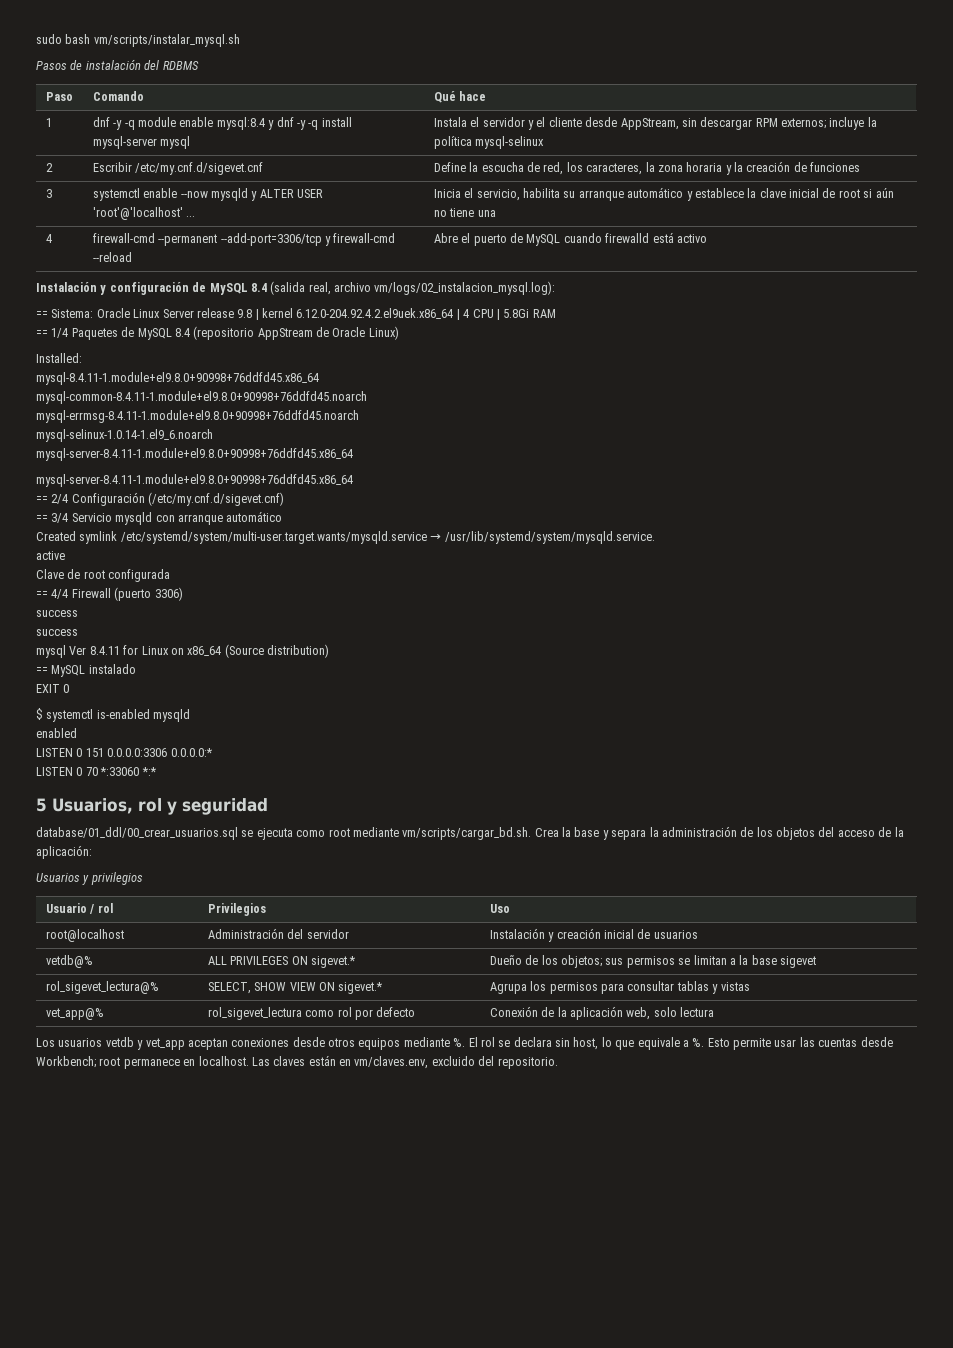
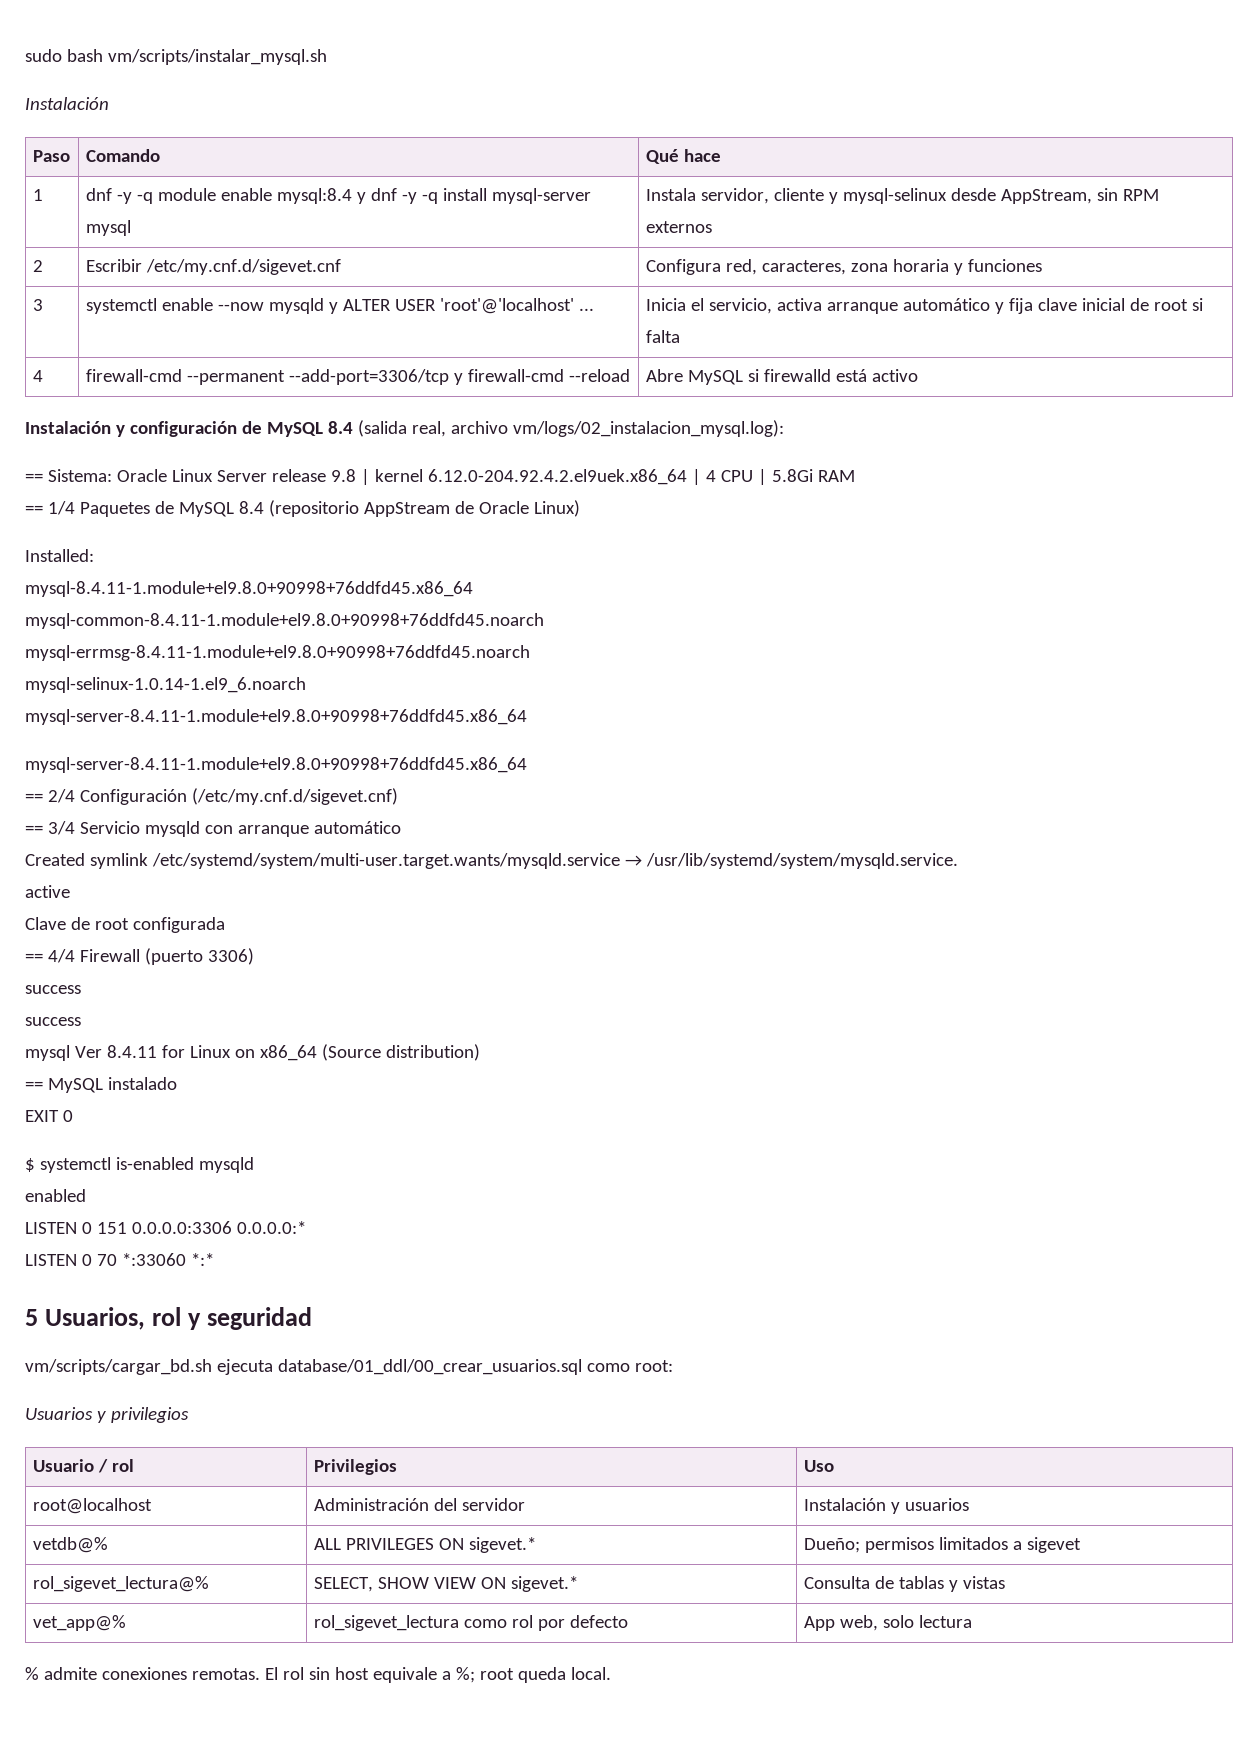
[36,59,199,70] Pasos de instalación del RDBMS -> [25,97,109,110] Instalación
[470,117,877,130] [433,136,545,149] [45,163,53,172] [92,162,264,175] [433,161,807,175] el servidor y el cliente desde AppStream, sin descargar RPM externos; incluye la política mysql-selinux // 2 | Escribir /etc/my.cnf.d/sigevet.cnf | Define la escucha de red, los caracteres, la zona horaria y la creación de -> [700,188,1159,204] [645,221,712,233] [32,260,43,272] [85,259,341,275] [645,259,963,275] servidor, cliente y mysql-selinux desde AppStream, sin RPM externos // 2 | Escribir /etc/my.cnf.d/sigevet.cnf | Configura red, caracteres, zona horaria y
[523,188,576,198] habilita su -> [776,298,822,311] activa
[694,188,757,198] establece la -> [1008,298,1033,314] fija
[875,188,894,198] [433,208,496,217] aún no tiene una -> [645,330,680,343] falta
[461,233,602,246] el puerto de MySQL cuando -> [687,369,759,385] MySQL si
[36,826,904,840] [36,845,92,859] database/01_ddl/00_crear_usuarios.sql se ejecuta como root mediante vm/scripts/cargar_bd.sh. Crea la base y separa la administración de los objetos del acceso de la aplicación: -> [25,1359,673,1375] vm/scripts/cargar_bd.sh ejecuta database/01_ddl/00_crear_usuarios.sql como root:
[556,928,651,939] creación inicial de -> (900, 1508) none
[489,955,777,968] Dueño de los objetos; sus permisos se limitan a la base -> [803,1537,1022,1553] Dueño; permisos limitados a
[489,981,675,994] Agrupa los permisos para consultar -> [803,1576,894,1589] Consulta de
[489,1006,624,1020] Conexión de la aplicación -> [803,1616,835,1631] App
[36,1037,893,1050] [36,1055,558,1069] Los usuarios vetdb y vet_app aceptan conexiones desde otros equipos mediante %. El rol se declara sin host, lo que equivale a %. Esto permite usar las cuentas desde Workbench; root permanece en localhost. Las claves están en vm/claves.env, excluido del repositorio. -> [25,1667,611,1683] % admite conexiones remotas. El rol sin host equivale a %; root queda local.

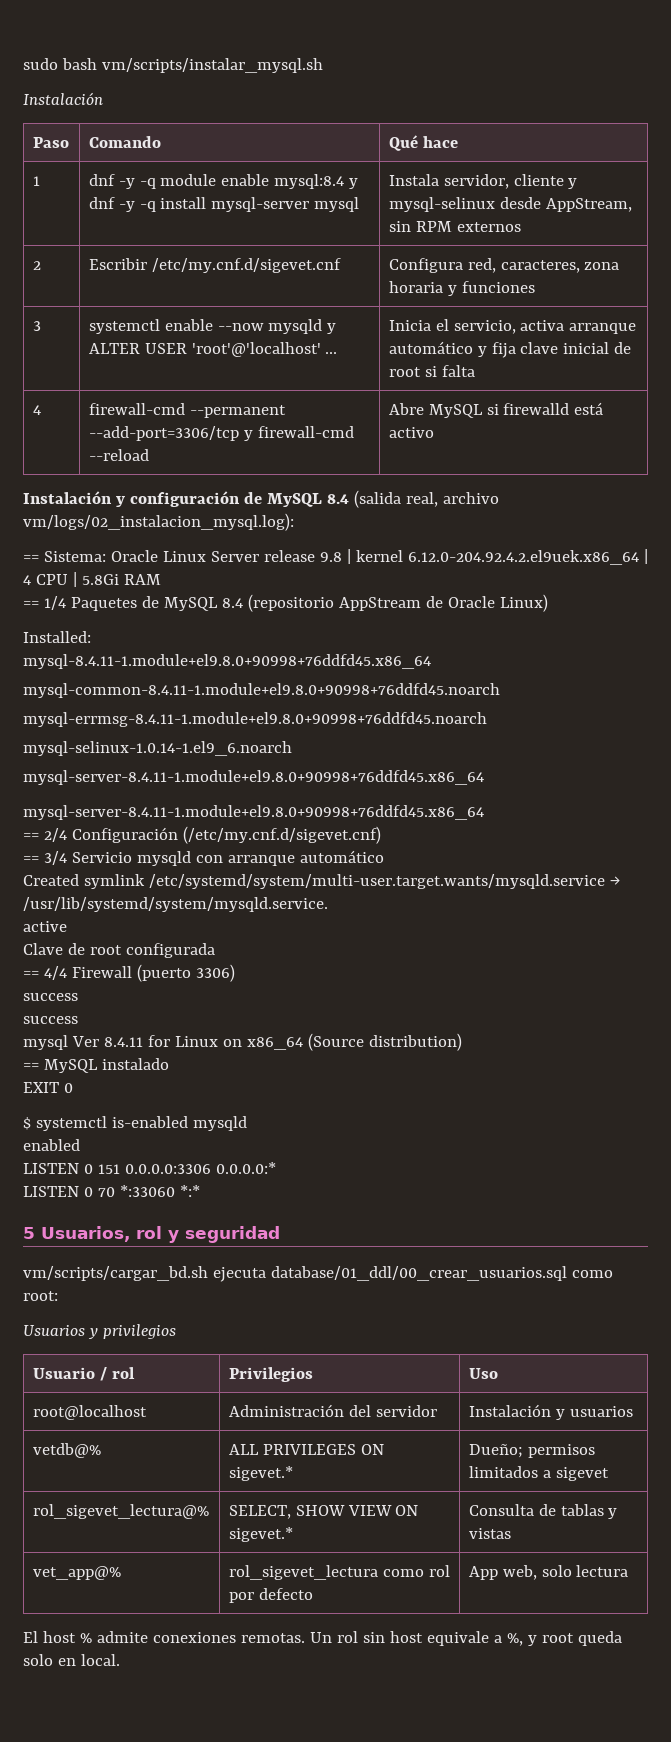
(972, 1621) none -> [23,1631,76,1643] El host
[264,1667,278,1680] El -> [309,1632,332,1643] Un
[455,1667,566,1683] %; root queda -> [506,1631,622,1646] [23,1654,76,1666] %, y root queda solo en

